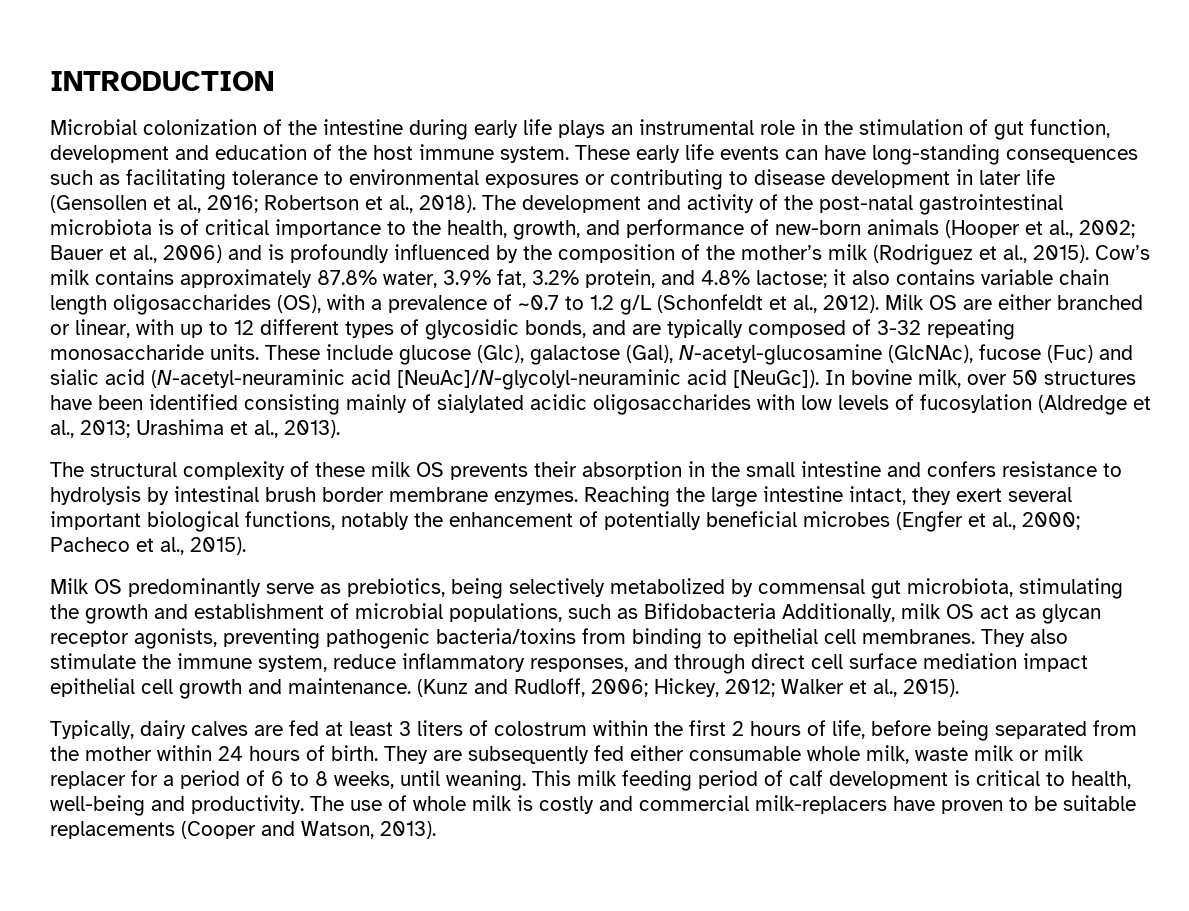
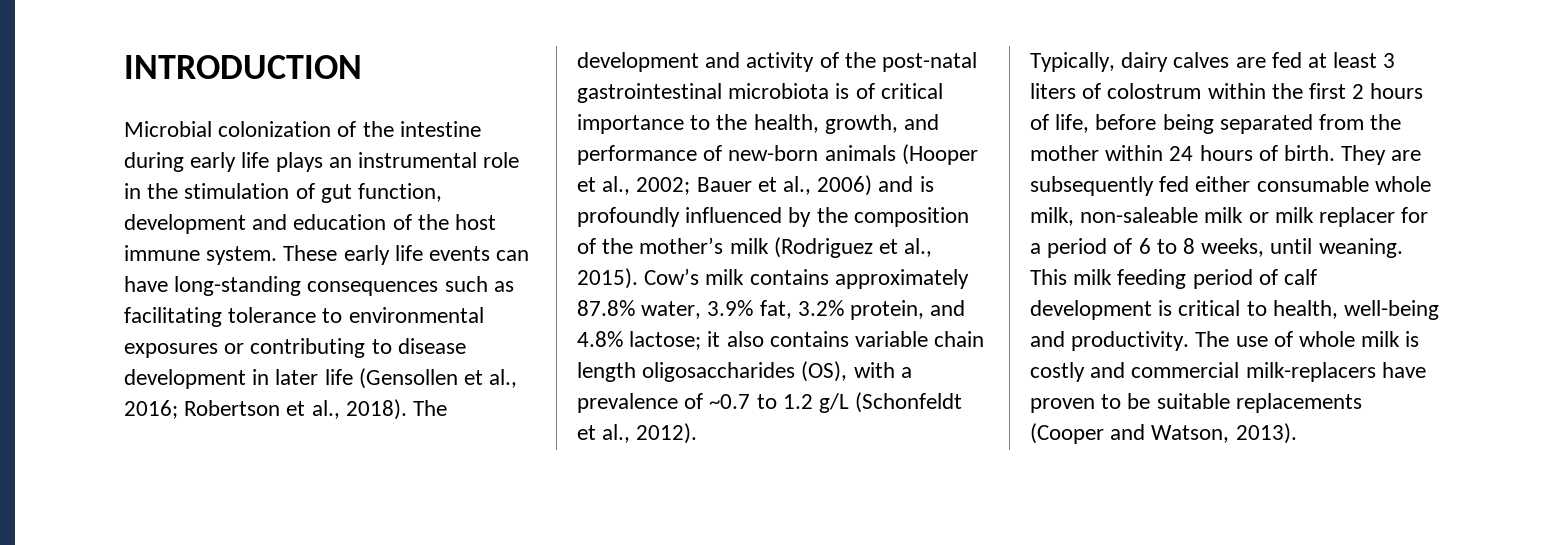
[885,294,1143,310] [50,319,1015,340] [50,344,1133,365] [50,369,1136,390] [50,394,1151,415] [50,419,340,438] [50,461,1122,480] [50,486,1072,507] [50,511,1080,532] [50,537,246,555] [50,578,1123,599] [50,603,1101,624] [50,628,1068,649] [50,653,1088,674] [50,678,959,699] Milk OS are either branched or linear, with up to 12 different types of glycosidic bonds, and are typically composed of 3-32 repeating monosaccharide units. These include glucose (Glc), galactose (Gal), N-acetyl-glucosamine (GlcNAc), fucose (Fuc) and sialic acid (N-acetyl-neuraminic acid [NeuAc]/N-glycolyl-neuraminic acid [NeuGc]). In bovine milk, over 50 structures have been identified consisting mainly of sialylated acidic oligosaccharides with low levels of fucosylation (Aldredge et al., 2013; Urashima et al., 2013). // The structural complexity of these milk OS prevents their absorption in the small intestine and confers resistance to hydrolysis by intestinal brush border membrane enzymes. Reaching the large intestine intact, they exert several important biological functions, notably the enhancement of potentially beneficial microbes (Engfer et al., 2000; Pacheco et al., 2015). // Milk OS predominantly serve as prebiotics, being selectively metabolized by commensal gut microbiota, stimulating the growth and establishment of microbial populations, such as Bifidobacteria Additionally, milk OS act as glycan receptor agonists, preventing pathogenic bacteria/toxins from binding to epithelial cell membranes. They also stimulate the immune system, reduce inflammatory responses, and through direct cell surface mediation impact epithelial cell growth and maintenance. (Kunz and Rudloff, 2006; Hickey, 2012; Walker et al., 2015). -> (698, 433) none
[915,747,968,761] waste -> [1080,207,1199,223] non-saleable

